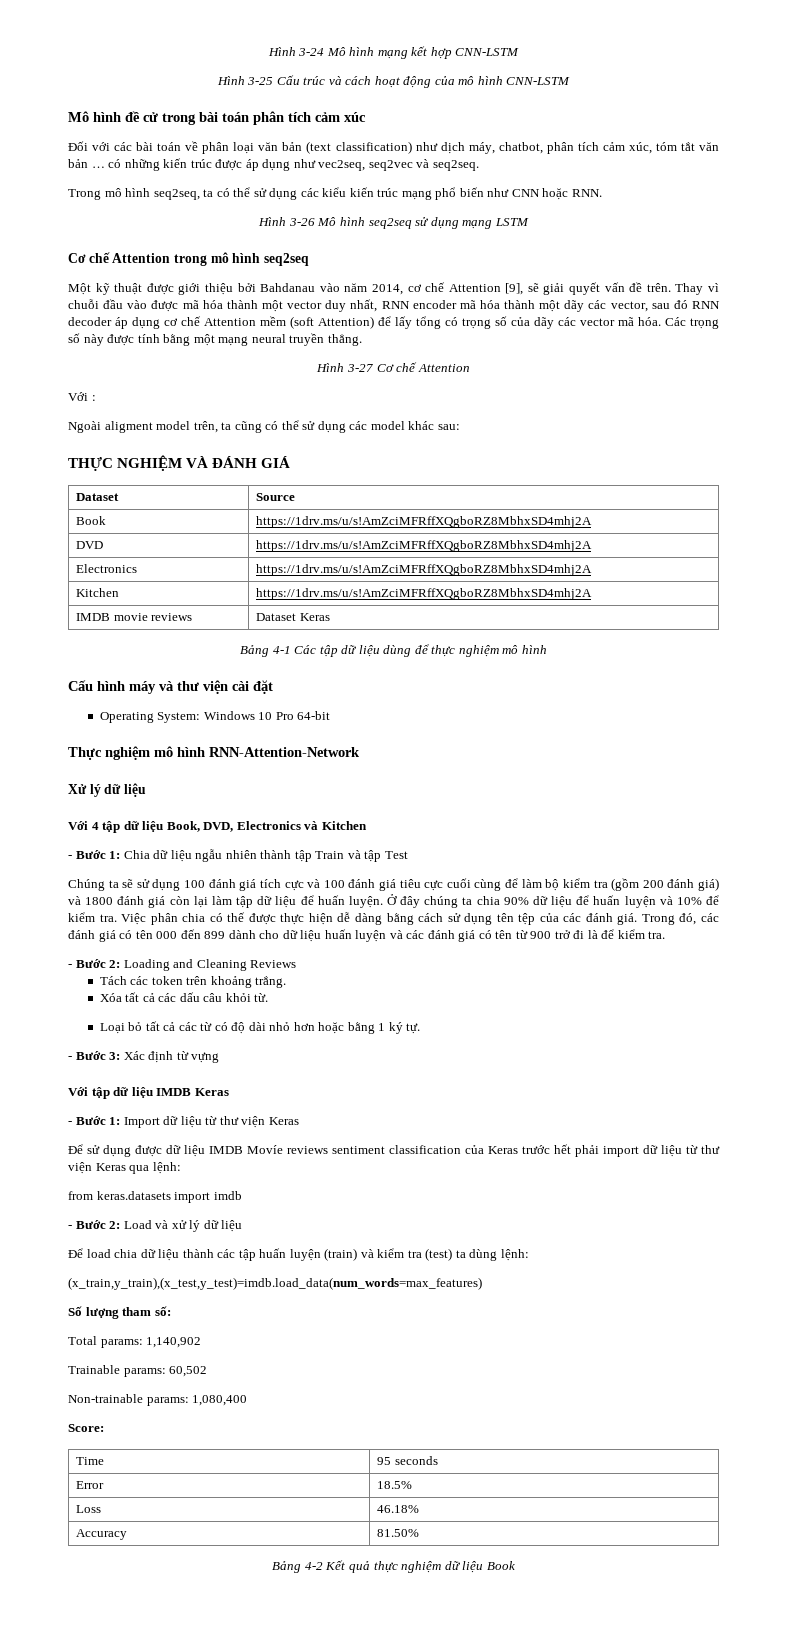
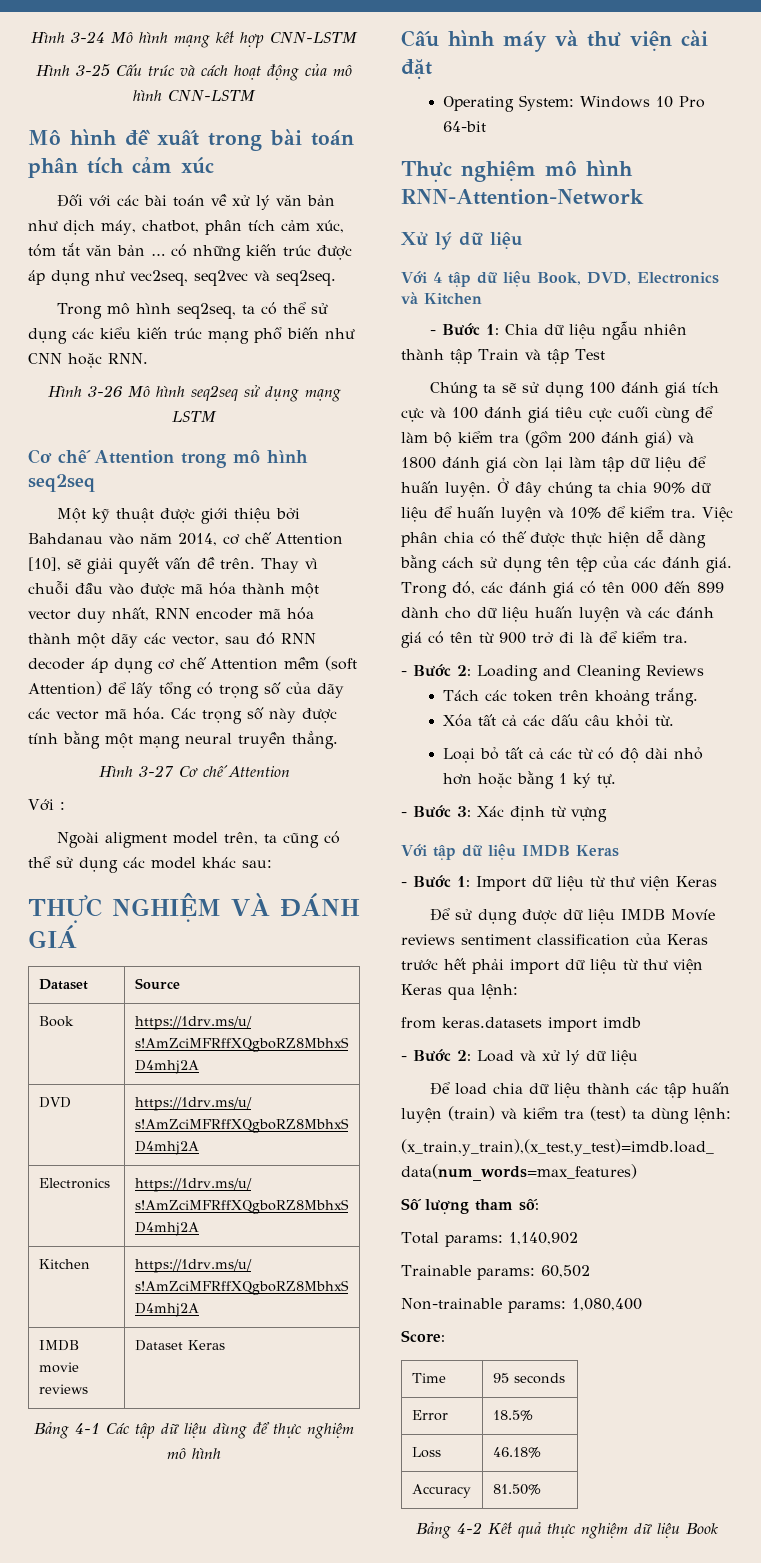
[143,112,158,122] cử -> [157,130,199,146] xuất
[202,141,412,154] phân loại văn bản (text classification) -> [231,195,335,210] xử lý văn bản
[505,283,524,295] [9], -> [28,557,61,571] [10],

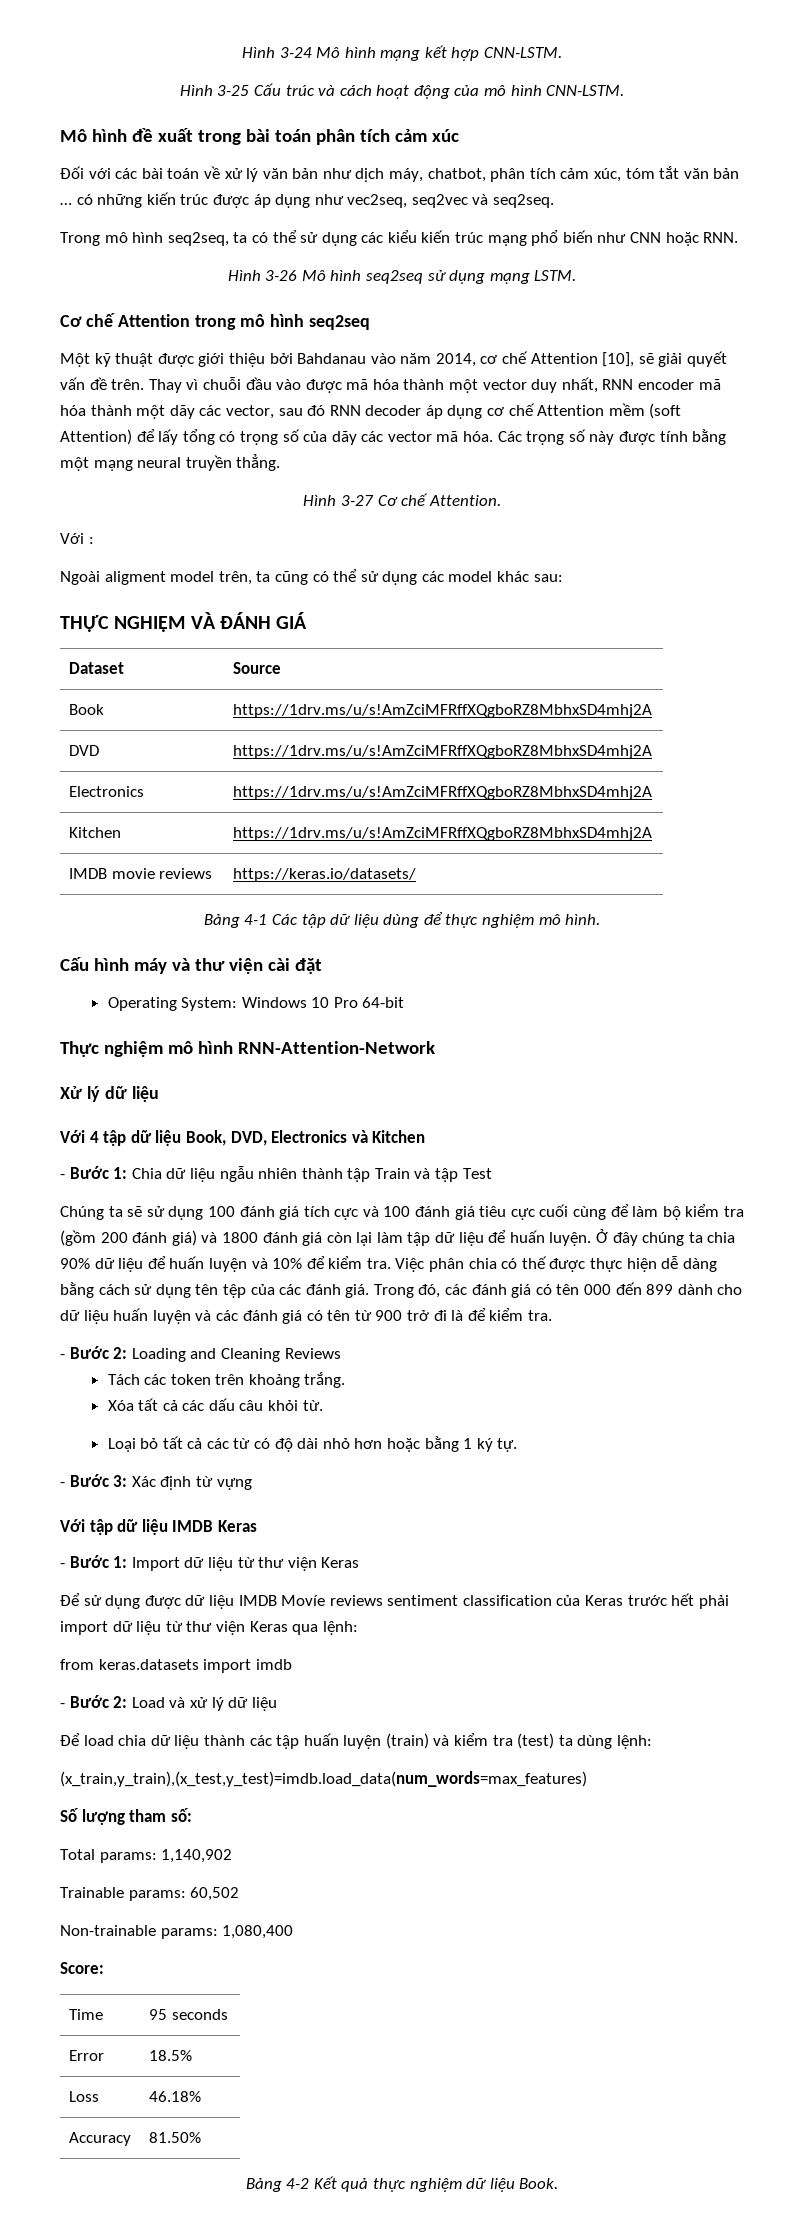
[270,32,359,43] CNN-LSTM -> [484,47,563,58] CNN-LSTM.
[168,90,257,101] CNN-LSTM -> [546,85,625,96] CNN-LSTM.
[172,411,218,422] LSTM -> [534,270,577,281] LSTM.
[227,766,290,777] Attention -> [428,495,501,506] Attention.
[134,1340,225,1351] Dataset Keras -> [232,868,416,882] https://keras.io/datasets/
[192,1448,221,1459] hình -> [565,914,601,925] hình.
[686,1523,718,1534] Book -> [519,2178,559,2189] Book.

